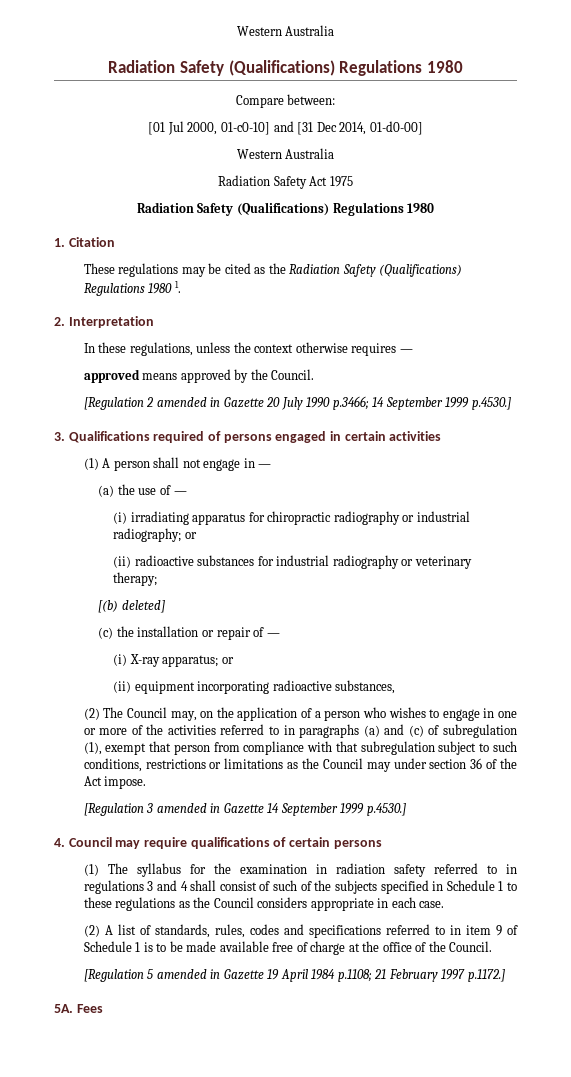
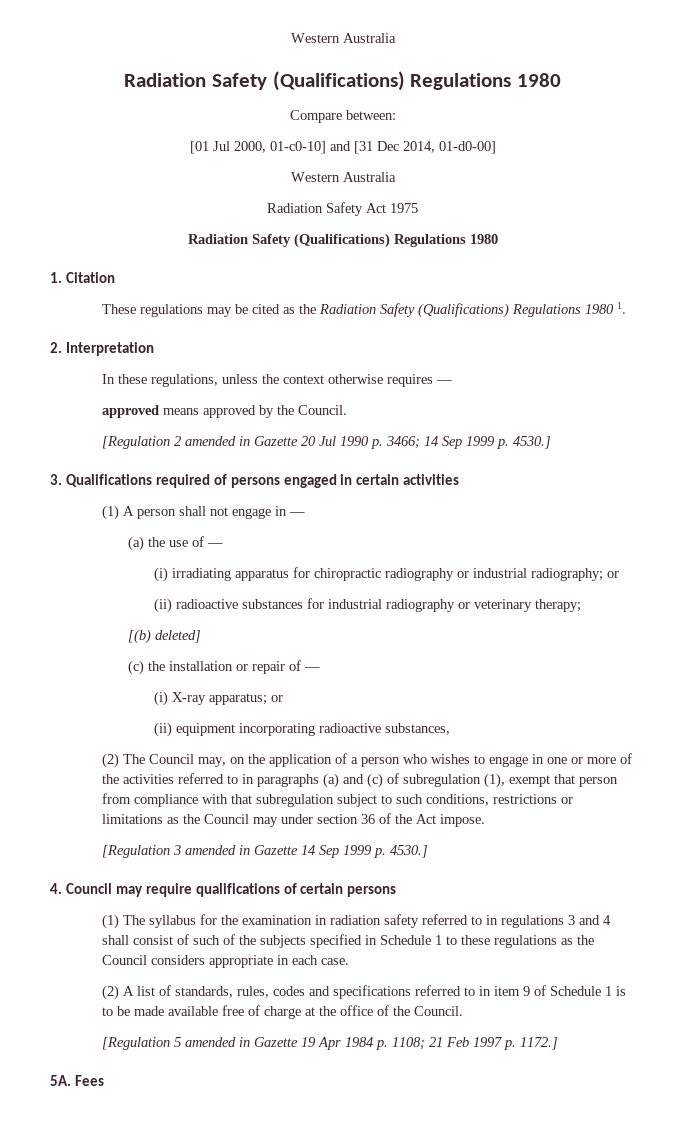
[281,396,511,410] July 1990 p.3466; 14 September 1999 p.4530.] -> [319,436,552,449] Jul 1990 p. 3466; 14 Sep 1999 p. 4530.]
[280,803,406,816] September 1999 p.4530.] -> [319,845,429,858] Sep 1999 p. 4530.]
[280,969,505,982] April 1984 p.1108; 21 February 1997 p.1172.] -> [318,1037,559,1050] Apr 1984 p. 1108; 21 Feb 1997 p. 1172.]

